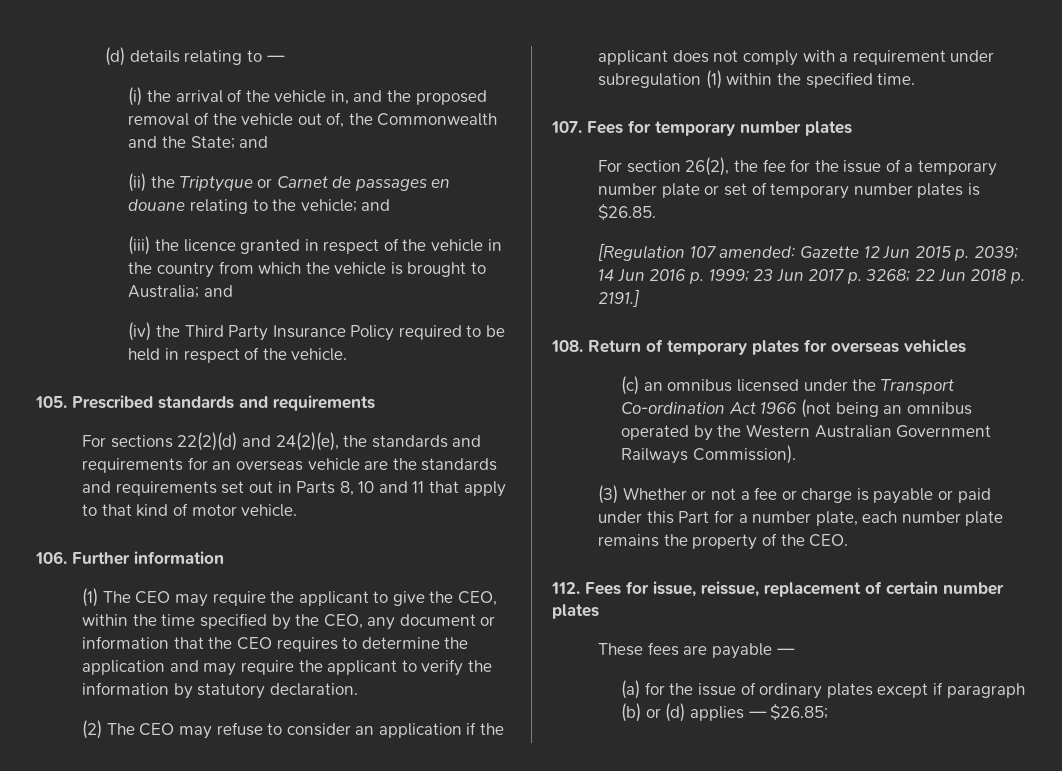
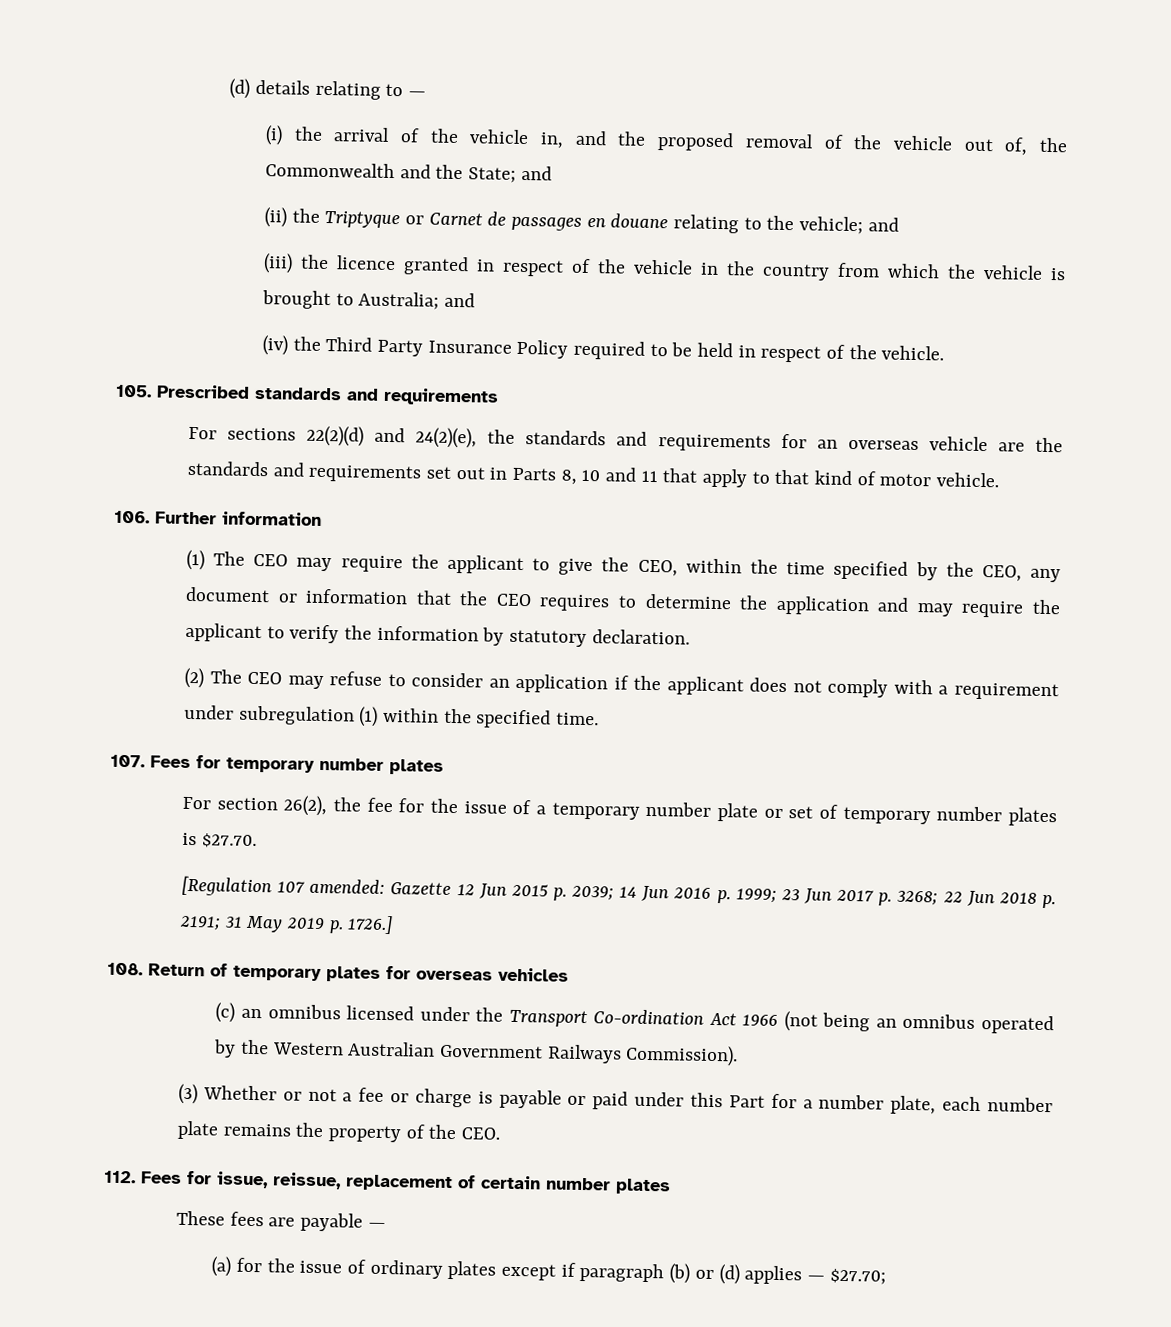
[598,204,657,220] $26.85. -> [201,833,257,849] $27.70.
[598,289,640,307] 2191.] -> [178,915,394,935] 2191; 31 May 2019 p. 1726.]
[770,704,829,720] $26.85; -> [829,1268,886,1285] $27.70;

